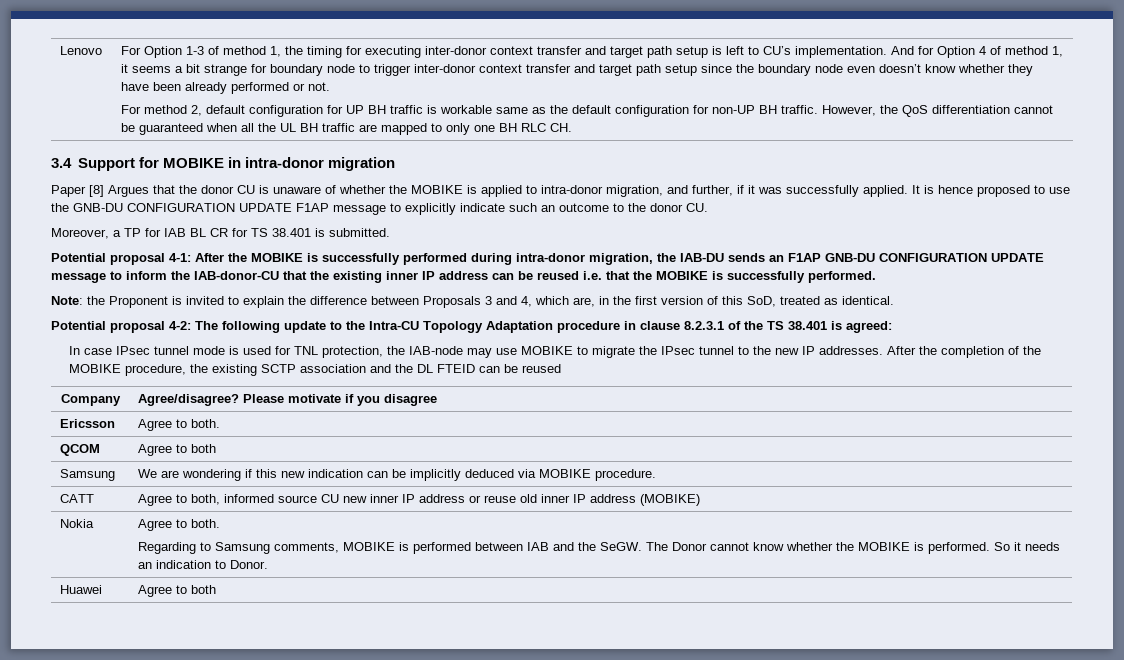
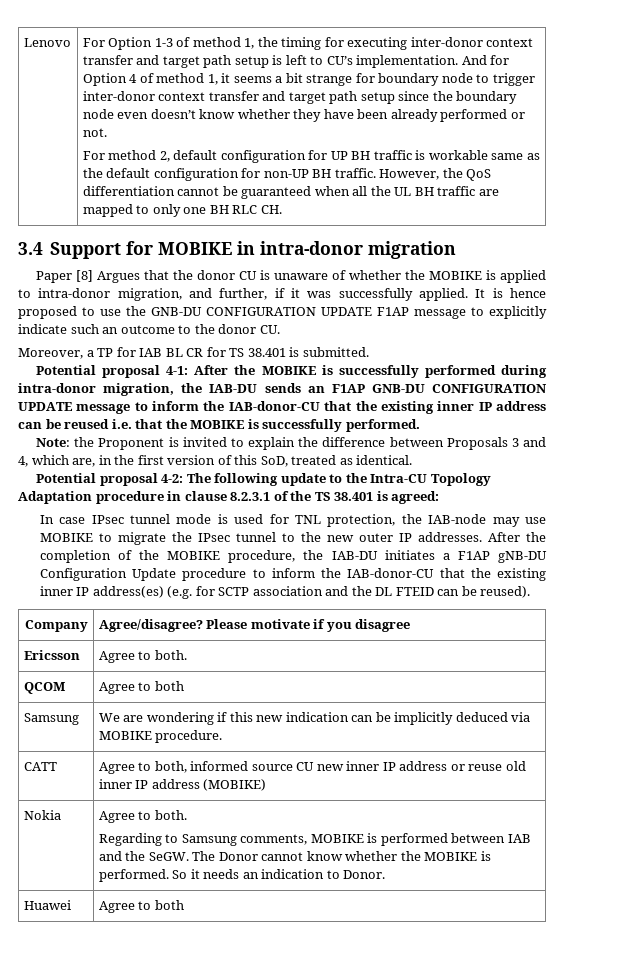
(799, 351) none -> [358,533,393,542] outer
[211,364,257,376] existing -> [331,550,547,563] [39,568,546,581] [39,586,215,599] IAB-DU initiates a F1AP gNB-DU Configuration Update procedure to inform the IAB-donor-CU that the existing inner IP address(es) (e.g. for
[521,364,561,373] reused -> [480,586,531,598] reused).

